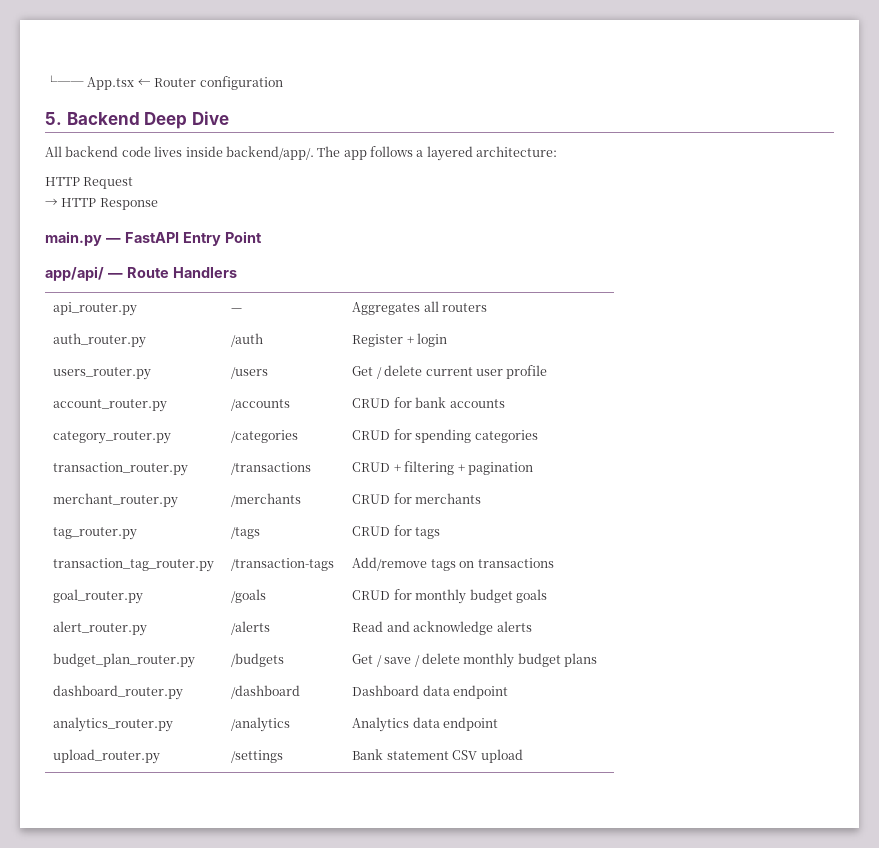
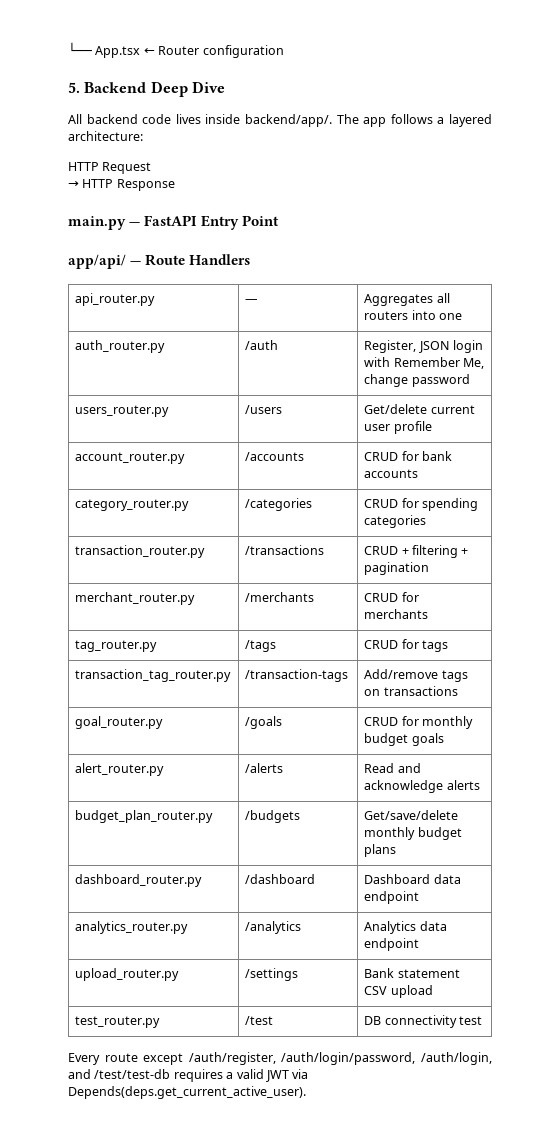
(488, 307) none -> [411,310,463,320] into one
[352,334,414,347] Register + -> [364,340,450,353] Register, JSON
(448, 340) none -> [364,357,485,369] [364,374,470,387] with Remember Me, change password
[352,365,423,379] Get / delete -> [364,404,428,414] Get/delete
[352,653,460,667] Get / save / delete -> [364,810,459,820] Get/save/delete
(523, 756) none -> [75,1016,161,1028] [245,1016,274,1025] [364,1015,483,1028] [68,1052,492,1065] [68,1069,309,1082] [68,1086,306,1099] // test_router.py | /test | DB connectivity test // Every route except /auth/register, /auth/login/password, /auth/login, and /test/test-db requires a valid JWT via Depends(deps.get_current_active_user).

